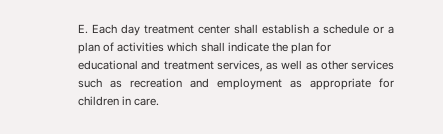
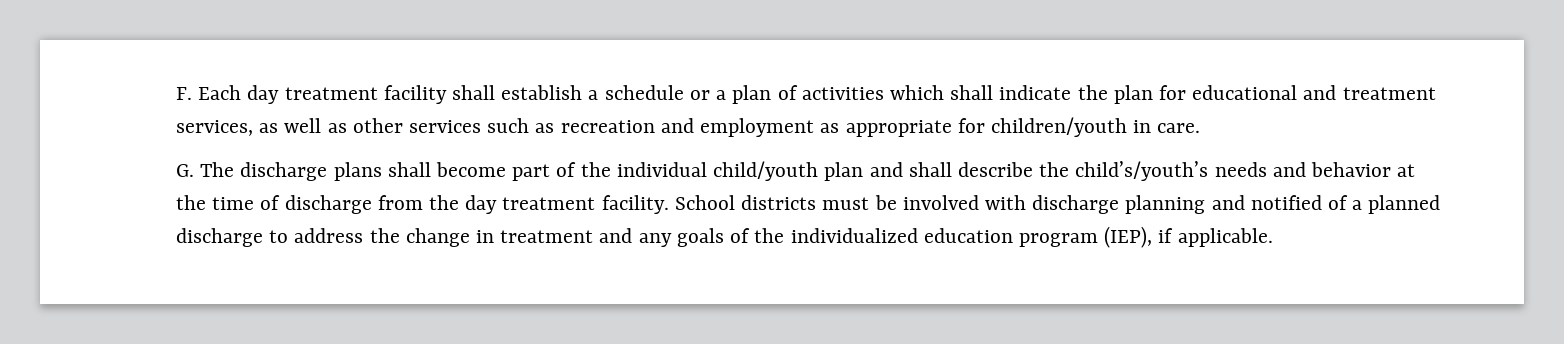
[78,24,89,34] E. -> [175,87,192,100] F.
[198,25,231,34] center -> [383,85,447,104] facility
[78,96,120,106] children -> [990,117,1127,137] children/youth
(160, 102) none -> [175,161,1416,181] [175,195,1441,214] [175,226,1273,248] // G. The discharge plans shall become part of the individual child/youth plan and shall describe the child’s/youth’s needs and behavior at the time of discharge from the day treatment facility. School districts must be involved with discharge planning and notified of a planned discharge to address the change in treatment and any goals of the individualized education program (IEP), if applicable.

